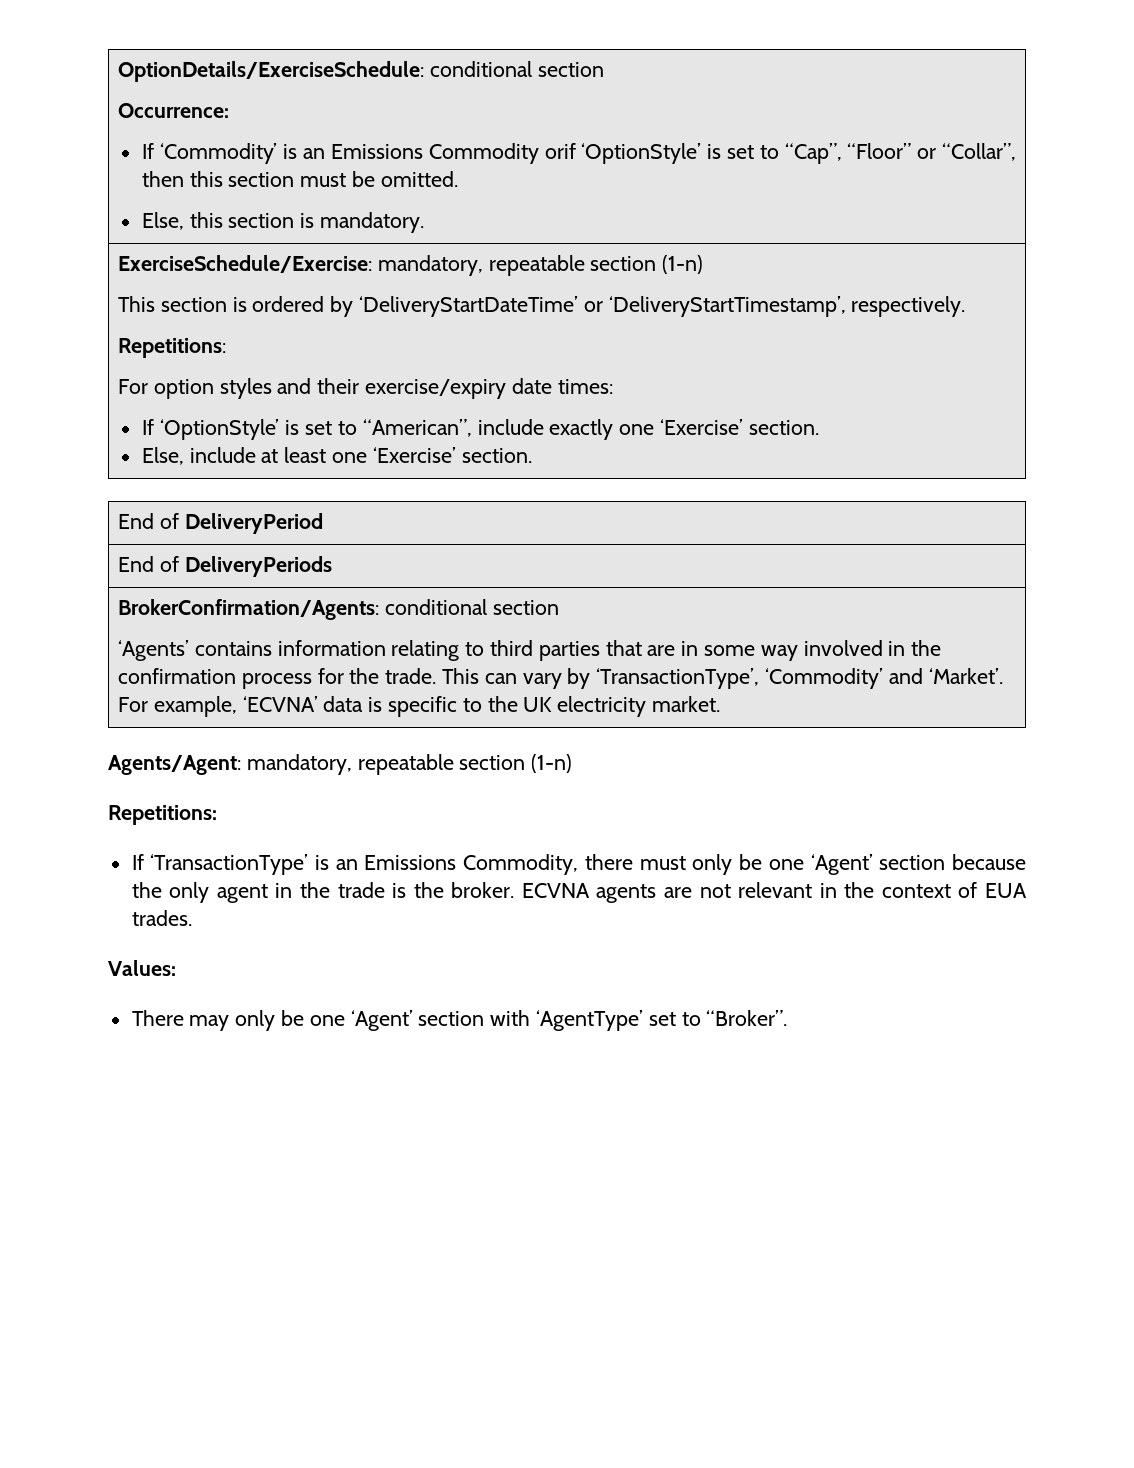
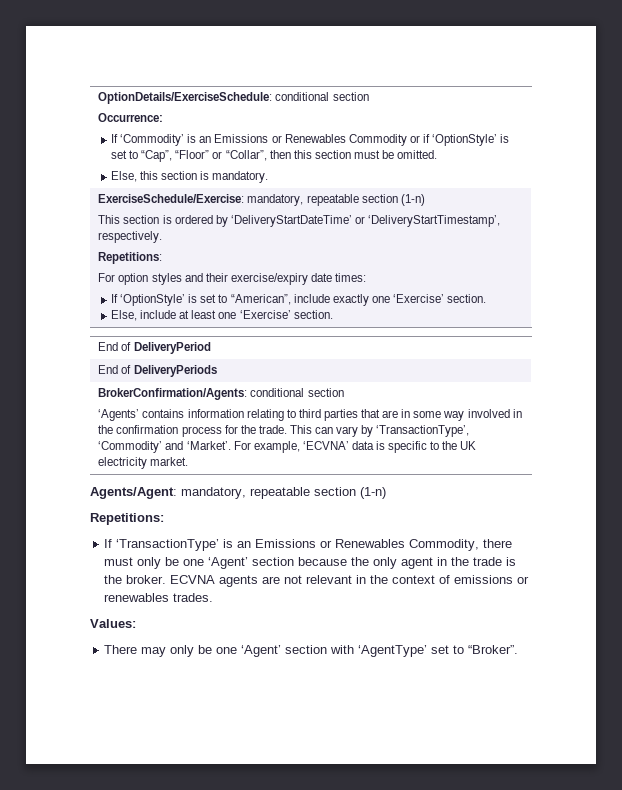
[428,143,576,164] Commodity orif -> [271,134,430,146] or Renewables Commodity or if
(457, 862) none -> [320,539,406,548] or Renewables
[985,883,1028,898] EUA -> [454,575,530,584] [104,593,170,602] emissions or renewables

